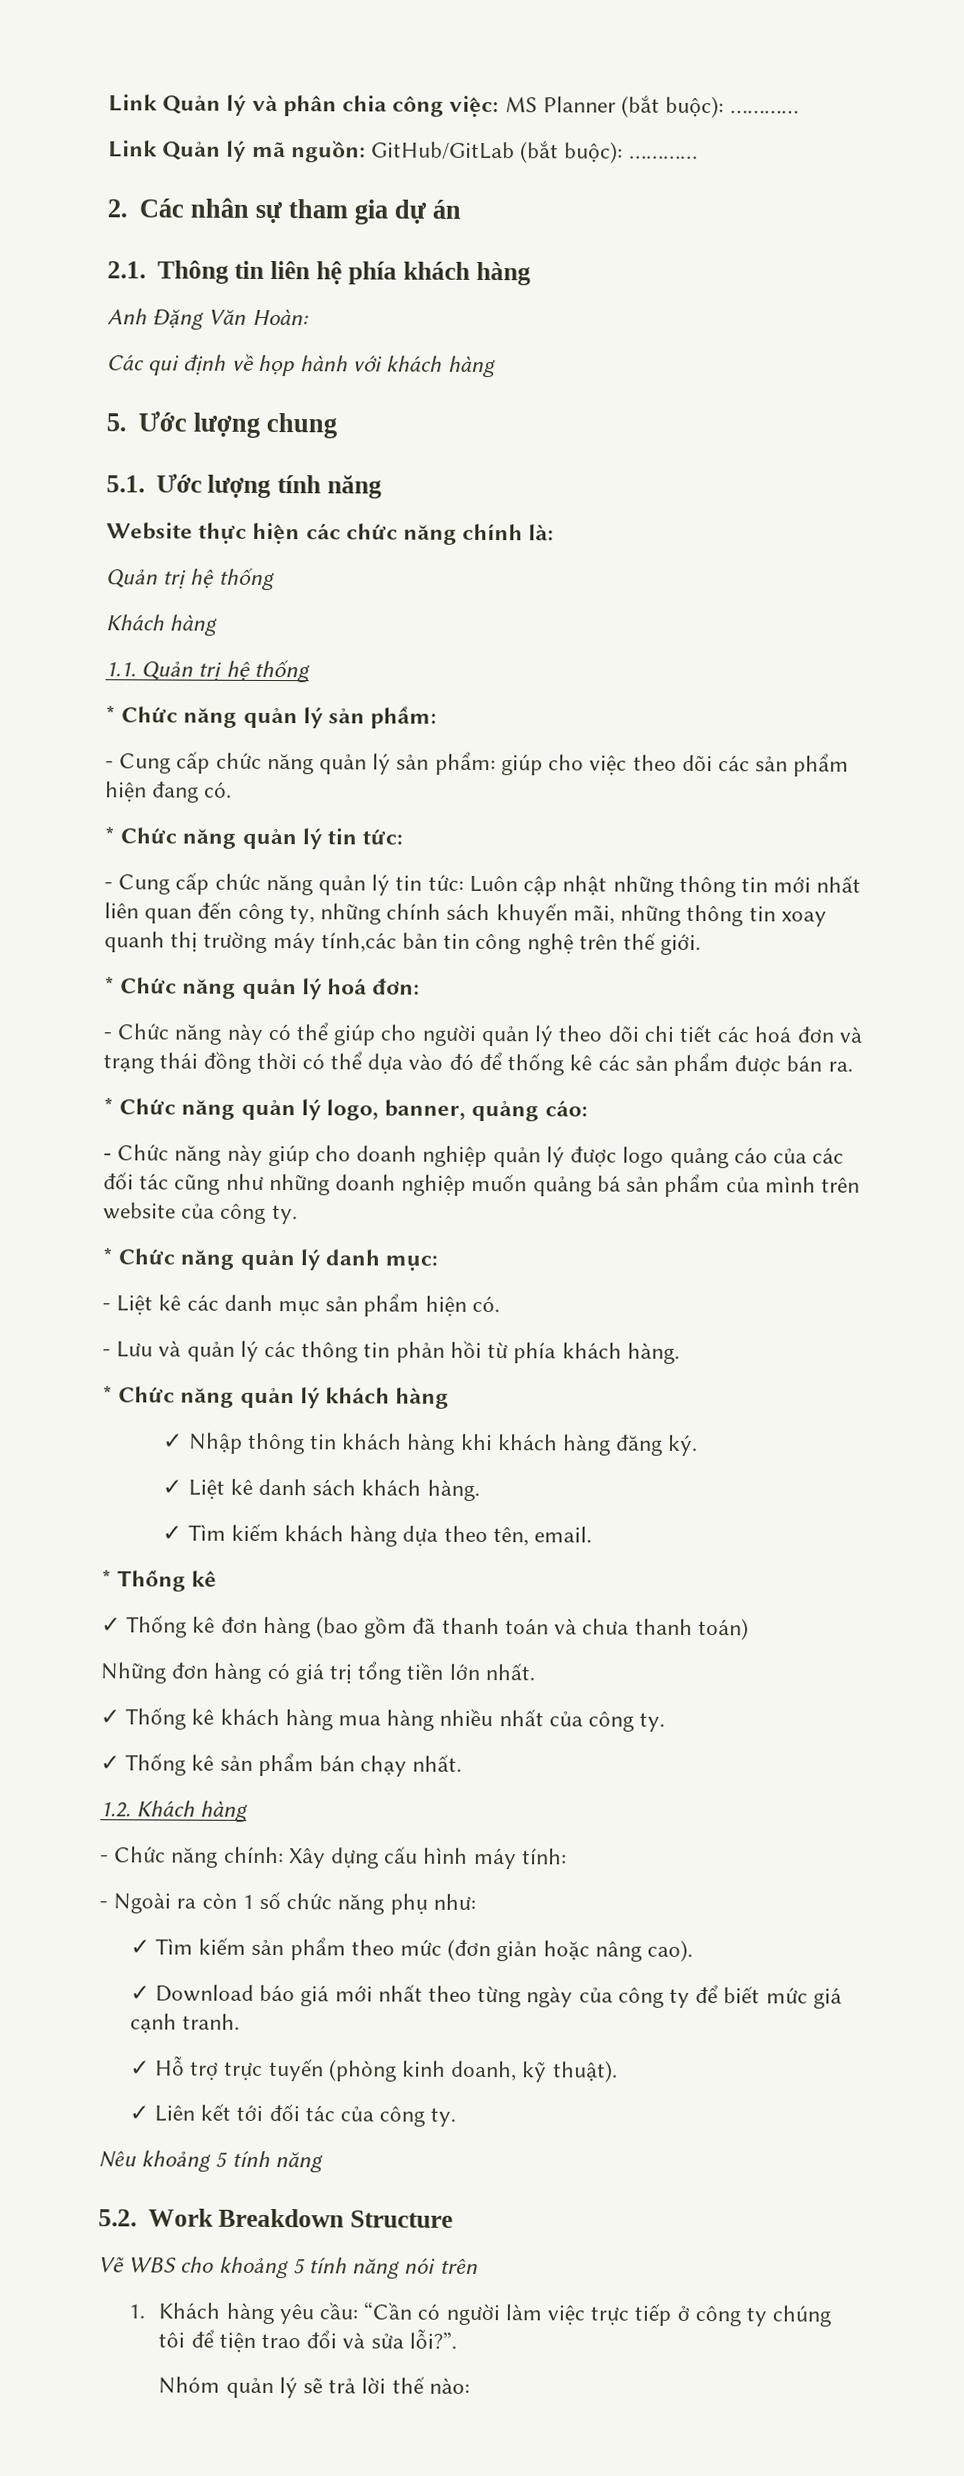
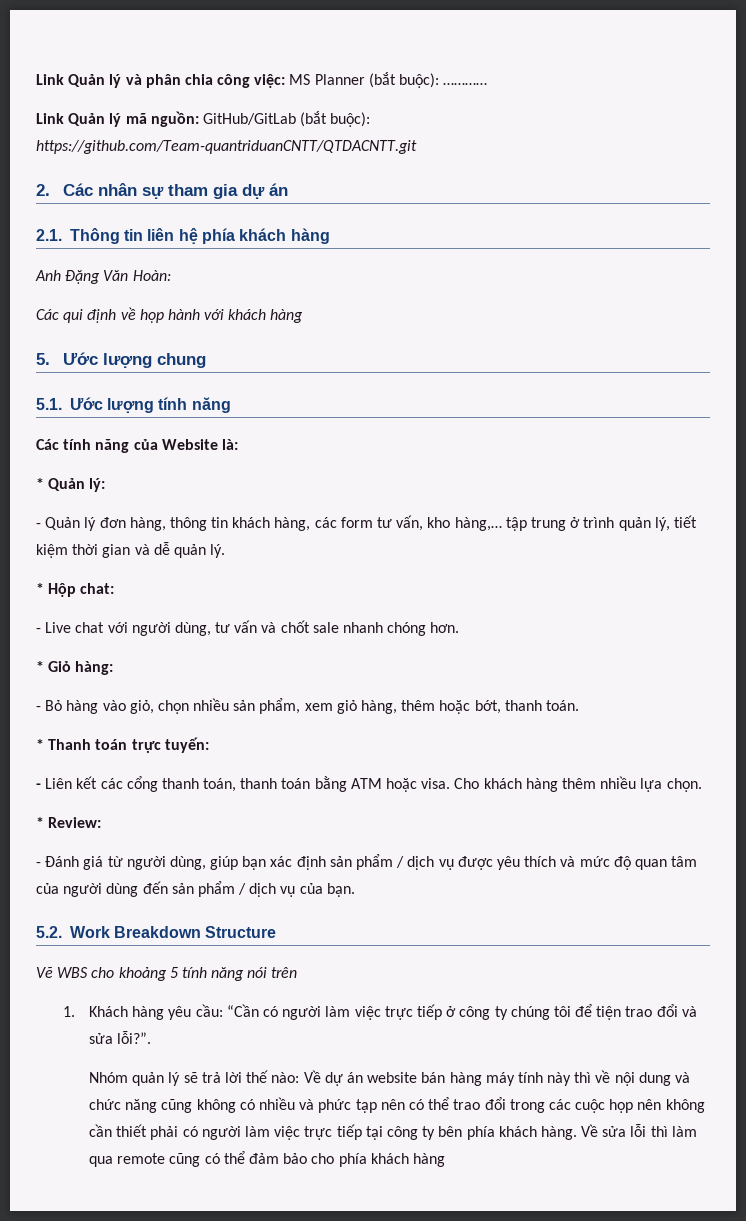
[628,155,698,160] ………… -> [36,140,417,154] https://github.com/Team-quantriduanCNTT/QTDACNTT.git
[106,522,555,545] [106,567,275,591] [105,614,218,636] [105,659,310,683] [105,705,438,729] [105,751,850,777] [105,781,233,803] [104,826,404,850] [104,872,862,898] [104,901,827,927] [104,931,702,956] [104,976,421,1000] [103,1022,862,1047] [103,1051,853,1077] [103,1097,588,1122] [103,1144,845,1169] [103,1172,860,1198] [103,1202,298,1225] [102,1247,439,1271] [102,1293,500,1317] [102,1340,680,1364] [102,1385,450,1409] [163,1432,699,1457] [162,1478,480,1501] [162,1523,593,1547] [101,1569,218,1592] [101,1615,749,1641] [100,1661,535,1685] [100,1707,666,1732] [100,1752,463,1777] [100,1800,249,1822] [100,1846,567,1870] [99,1891,476,1915] [129,1937,694,1963] [129,1984,842,2009] [129,2013,240,2034] [129,2055,618,2083] [128,2103,457,2127] [98,2150,323,2173] Website thực hiện các chức năng chính là: // Quản trị hệ thống // Khách hàng // 1.1. Quản trị hệ thống // * Chức năng quản lý sản phẩm: // - Cung cấp chức năng quản lý sản phẩm: giúp cho việc theo dõi các sản phẩm hiện đang có. // * Chức năng quản lý tin tức: // - Cung cấp chức năng quản lý tin tức: Luôn cập nhật những thông tin mới nhất liên quan đến công ty, những chính sách khuyến mãi, những thông tin xoay quanh thị trường máy tính,các bản tin công nghệ trên thế giới. // * Chức năng quản lý hoá đơn: // - Chức năng này có thể giúp cho người quản lý theo dõi chi tiết các hoá đơn và trạng thái đồng thời có thể dựa vào đó để thống kê các sản phẩm được bán ra. // * Chức năng quản lý logo, banner, quảng cáo: // - Chức năng này giúp cho doanh nghiệp quản lý được logo quảng cáo của các đối tác cũng như những doanh nghiệp muốn quảng bá sản phẩm của mình trên website của công ty. // * Chức năng quản lý danh mục: // - Liệt kê các danh mục sản phẩm hiện có. // - Lưu và quản lý các thông tin phản hồi từ phía khách hàng. // * Chức năng quản lý khách hàng // ✓ Nhập thông tin khách hàng khi khách hàng đăng ký. // ✓ Liệt kê danh sách khách hàng. // ✓ Tìm kiếm khách hàng dựa theo tên, email. // * Thống kê // ✓ Thống kê đơn hàng (bao gồm đã thanh toán và chưa thanh toán) // Những đơn hàng có giá trị tổng tiền lớn nhất. // ✓ Thống kê khách hàng mua hàng nhiều nhất của công ty. // ✓ Thống kê sản phẩm bán chạy nhất. // 1.2. Khách hàng // - Chức năng chính: Xây dựng cấu hình máy tính: // - Ngoài ra còn 1 số chức năng phụ như: // ✓ Tìm kiếm sản phẩm theo mức (đơn giản hoặc nâng cao). // ✓ Download báo giá mới nhất theo từng ngày của công ty để biết mức giá cạnh tranh. // ✓ Hỗ trợ trực tuyến (phòng kinh doanh, kỹ thuật). // ✓ Liên kết tới đối tác của công ty. // Nêu khoảng 5 tính năng -> [36,439,238,453] [36,478,106,492] [36,515,697,531] [36,542,226,558] [36,583,115,597] [36,620,460,636] [36,661,114,675] [36,698,579,714] [36,737,209,753] [36,776,702,792] [36,817,102,828] [36,854,698,870] [36,881,355,897] Các tính năng của Website là: // * Quản lý: // - Quản lý đơn hàng, thông tin khách hàng, các form tư vấn, kho hàng,… tập trung ở trình quản lý, tiết kiệm thời gian và dễ quản lý. // * Hộp chat: // - Live chat với người dùng, tư vấn và chốt sale nhanh chóng hơn. // * Giỏ hàng: // - Bỏ hàng vào giỏ, chọn nhiều sản phẩm, xem giỏ hàng, thêm hoặc bớt, thanh toán. // * Thanh toán trực tuyến: // - Liên kết các cổng thanh toán, thanh toán bằng ATM hoặc visa. Cho khách hàng thêm nhiều lựa chọn. // * Review: // - Đánh giá từ người dùng, giúp bạn xác định sản phẩm / dịch vụ được yêu thích và mức độ quan tâm của người dùng đến sản phẩm / dịch vụ của bạn.
(470, 2385) none -> [303,1070,690,1086] [89,1097,705,1113] [89,1124,697,1140] [89,1151,445,1167] Về dự án website bán hàng máy tính này thì về nội dung và chức năng cũng không có nhiều và phức tạp nên có thể trao đổi trong các cuộc họp nên không cần thiết phải có người làm việc trực tiếp tại công ty bên phía khách hàng. Về sửa lỗi thì làm qua remote cũng có thể đảm bảo cho phía khách hàng

